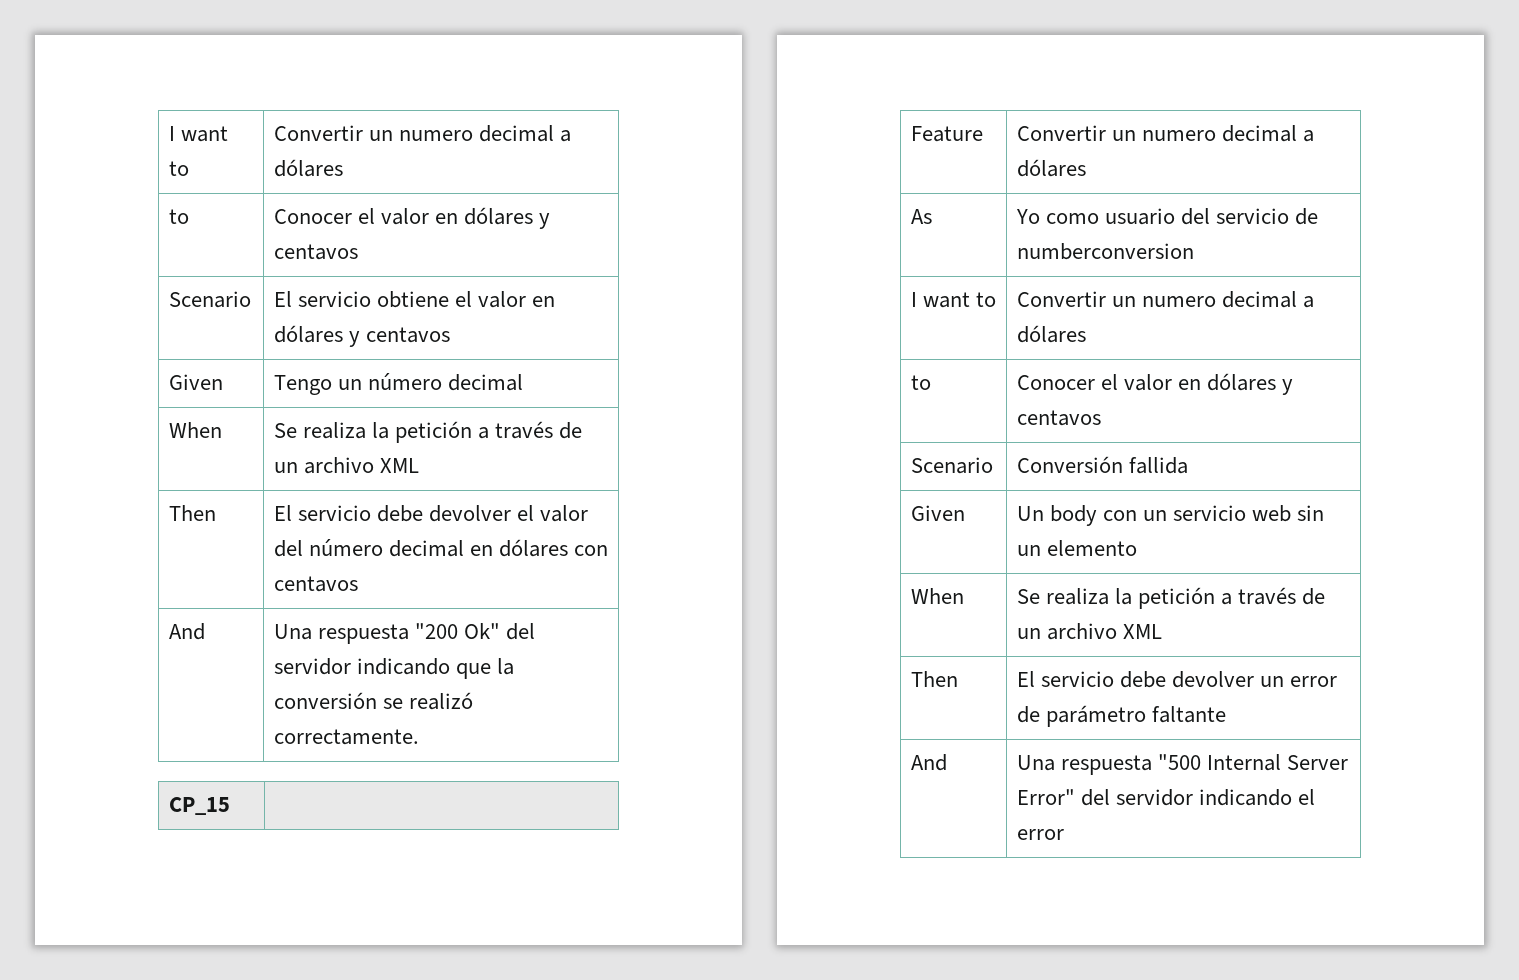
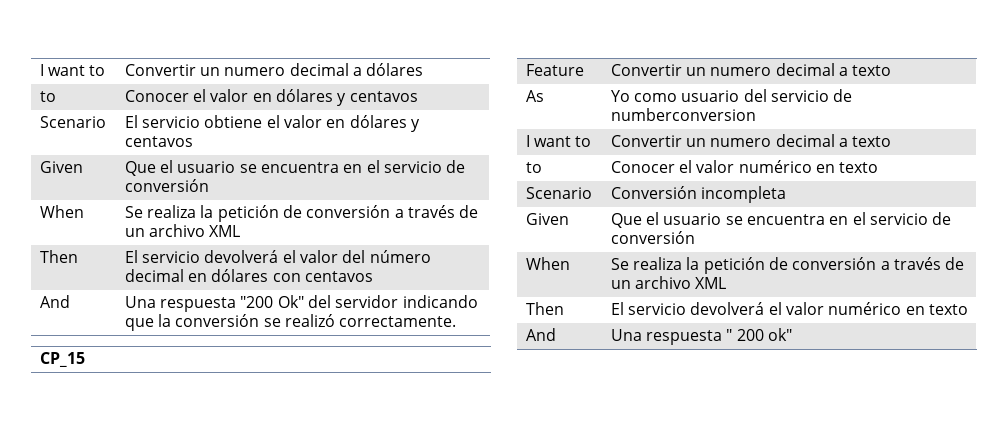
[273,373,523,395] [168,422,222,438] [273,421,583,443] [273,457,419,474] [168,505,216,521] [273,505,511,522] Tengo un número decimal // When | Se realiza la petición a través de un archivo XML // Then | El servicio debe devolver -> [124,160,466,176] [124,179,209,192] [39,205,84,218] [124,205,479,222] [124,224,241,237] [39,250,78,263] [124,250,279,263] Que el usuario se encuentra en el servicio de conversión // When | Se realiza la petición de conversión a través de un archivo XML // Then | El servicio devolverá
[1016,159,1086,177] dólares -> [852,65,892,76] texto
[1016,325,1086,343] [910,375,931,390] [1016,373,1294,395] [1016,410,1101,426] dólares // to | Conocer el valor en dólares y centavos -> [852,136,892,147] [525,162,542,173] [610,160,879,173] texto // to | Conocer el valor numérico en texto
[1128,457,1188,474] [910,505,965,521] [1016,505,1325,526] [1016,540,1137,556] [910,588,964,604] [1016,587,1326,609] [1016,623,1162,640] [910,671,958,687] [1016,671,1338,688] [1016,705,1226,727] [910,754,947,771] [1016,754,1348,775] [1016,789,1315,806] [1016,829,1064,840] fallida // Given | Un body con un servicio web sin un elemento // When | Se realiza la petición a través de un archivo XML // Then | El servicio debe devolver un error de parámetro faltante // And | Una respuesta "500 Internal Server Error" del servidor indicando el error -> [700,186,786,203] [525,213,569,225] [610,212,952,228] [610,231,695,244] [525,257,570,270] [610,257,965,274] [610,276,727,289] [525,302,564,315] [610,302,968,315] [525,328,556,341] [610,328,792,345] incompleta // Given | Que el usuario se encuentra en el servicio de conversión // When | Se realiza la petición de conversión a través de un archivo XML // Then | El servicio devolverá el valor numérico en texto // And | Una respuesta " 200 ok"

